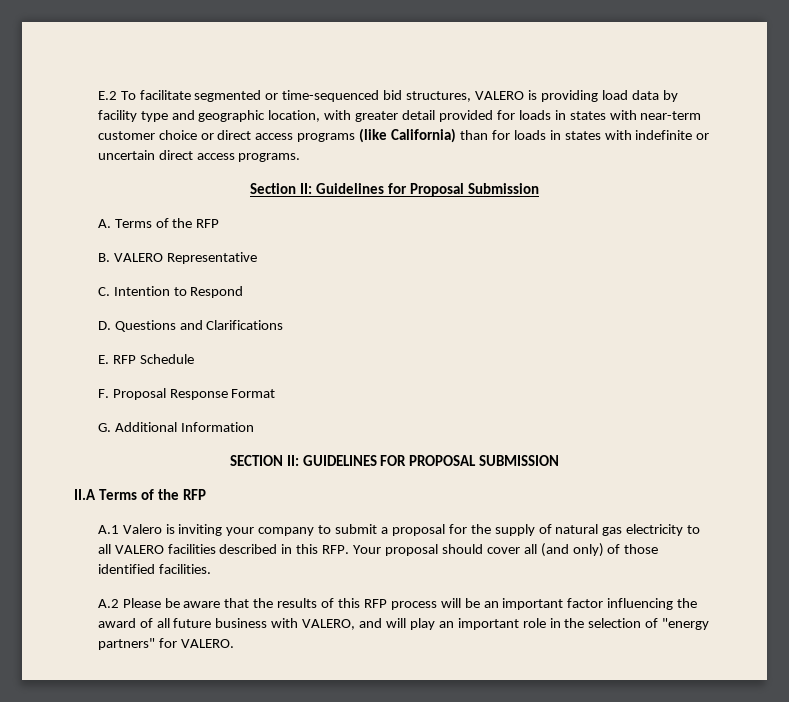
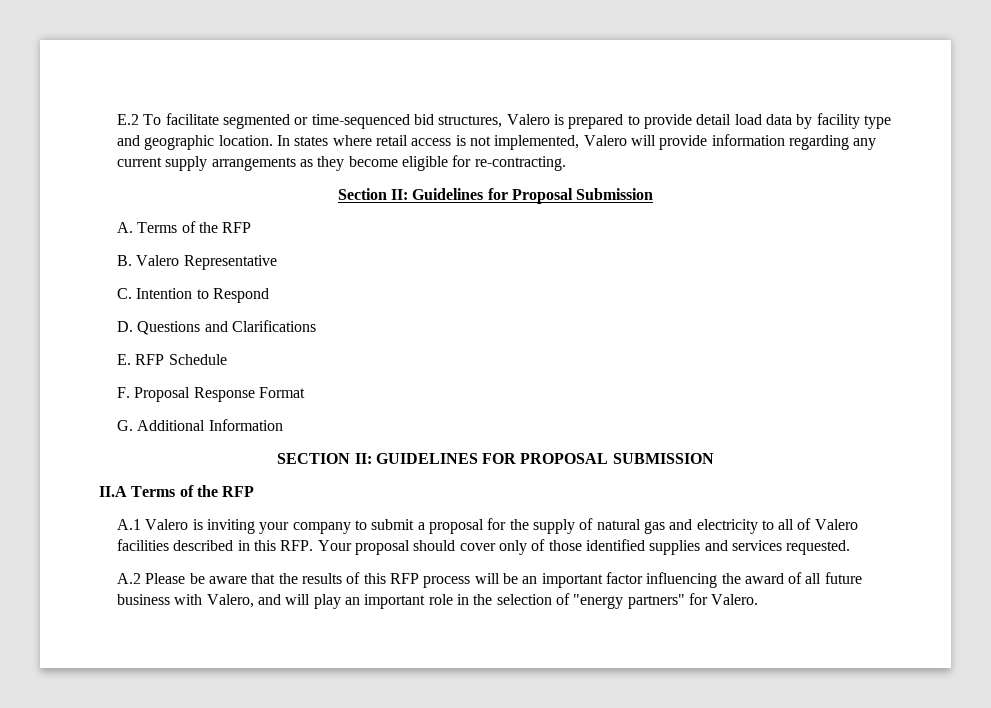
[474,90,598,102] VALERO is providing -> [506,114,732,129] Valero is prepared to provide detail
[268,110,702,122] [97,128,710,143] [97,150,301,162] location, with greater detail provided for loads in states with near-term customer choice or direct access programs (like California) than for loads in states with indefinite or uncertain direct access programs. -> [218,134,877,150] [117,155,566,171] location. In states where retail access is not implemented, Valero will provide information regarding any current supply arrangements as they become eligible for re-contracting.
[113,253,163,262] VALERO -> [136,255,180,266] Valero
(623, 531) none -> [669,519,693,530] and
[114,545,164,554] VALERO -> [797,518,858,530] of Valero
[523,543,659,557] [97,564,211,574] all (and only) of those identified facilities. -> [498,539,851,555] only of those identified supplies and services requested.
[302,619,356,630] VALERO, -> [206,594,254,608] Valero,
[180,639,234,648] VALERO. -> [711,594,759,605] Valero.

